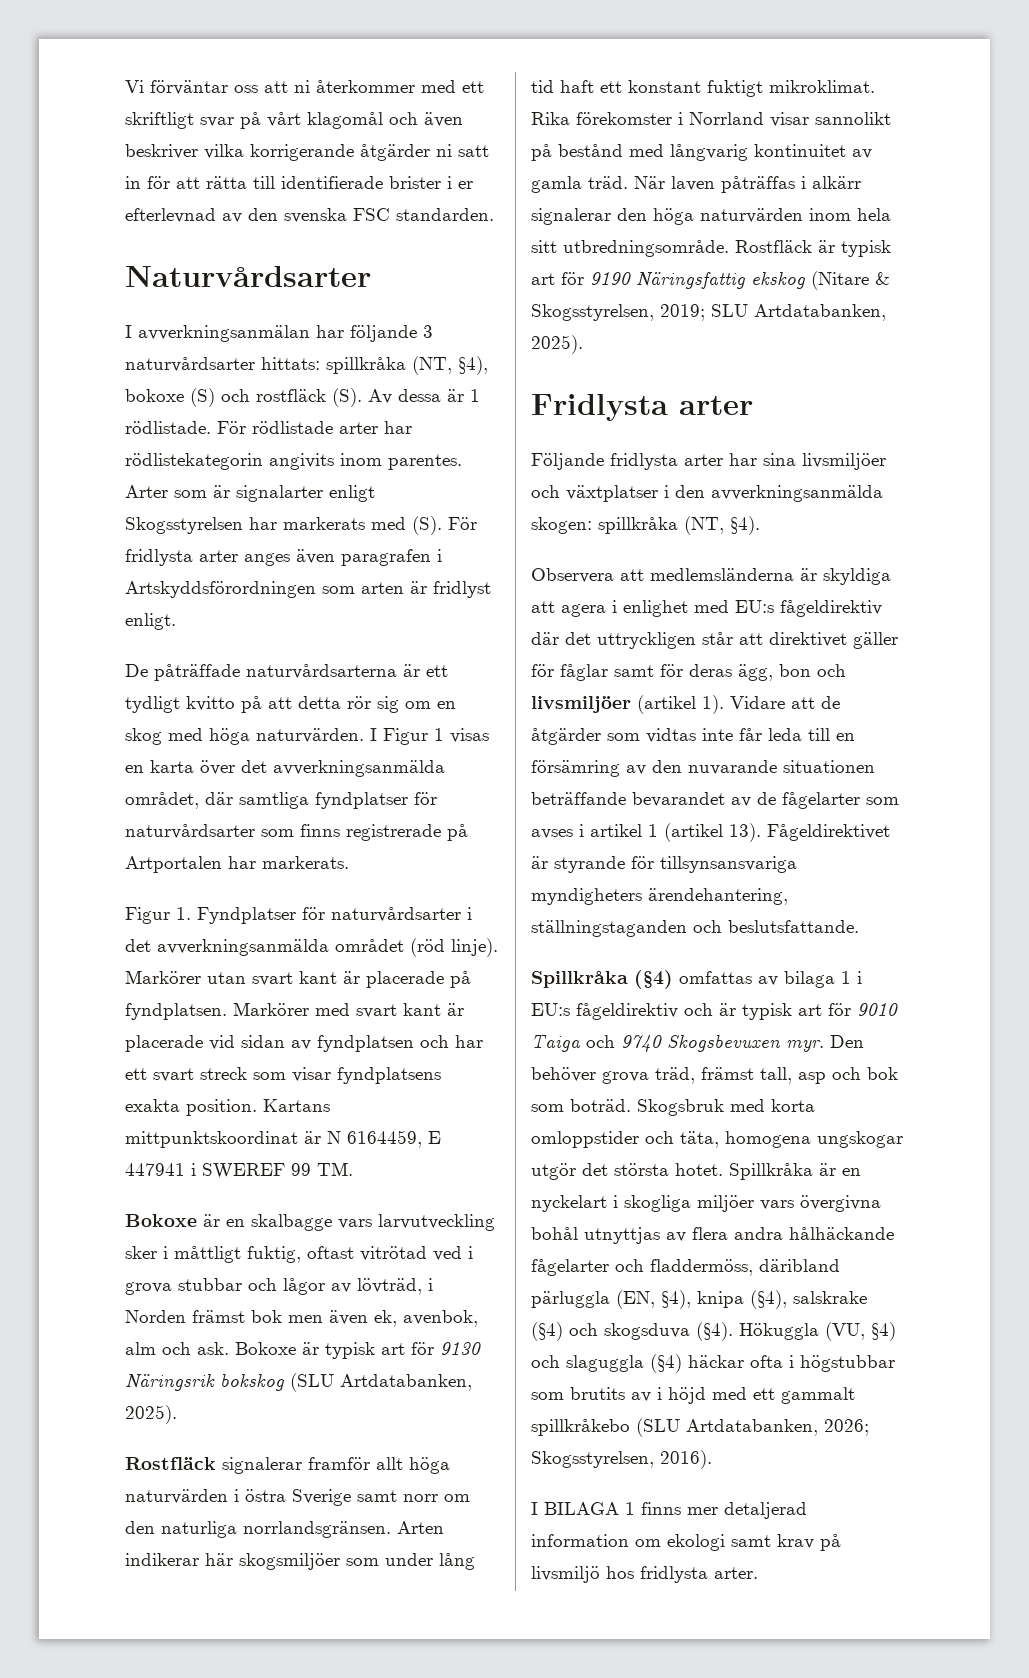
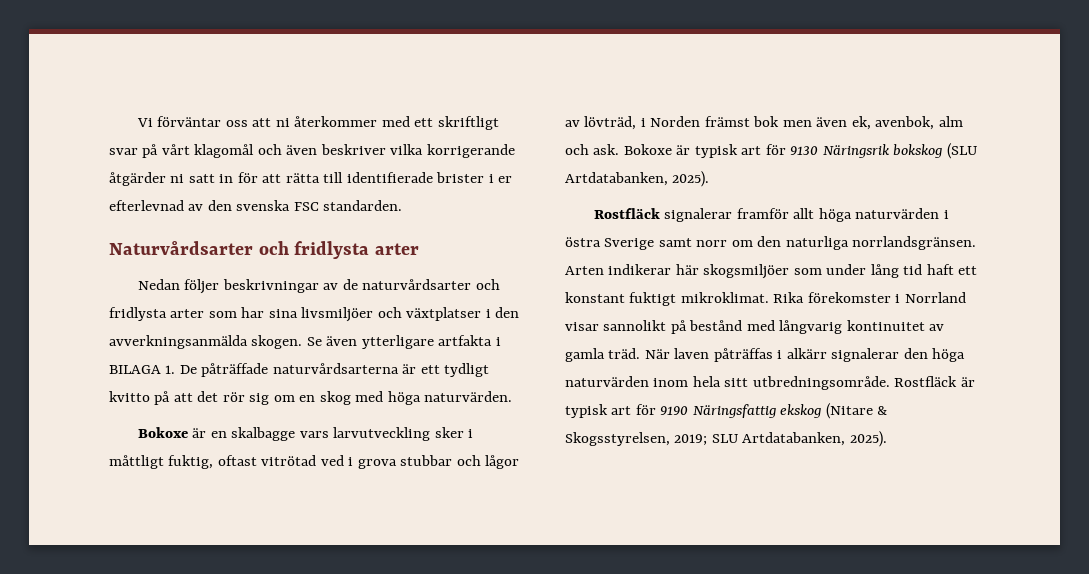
[125,325,433,342] [125,356,488,375] [125,388,480,407] [125,421,412,434] [125,453,462,470] [125,485,375,502] [125,516,477,535] [125,549,442,566] [125,581,491,598] [125,613,176,630] // I avverkningsanmälan har följande 3 naturvårdsarter hittats: spillkråka (NT, §4), bokoxe (S) och rostfläck (S). Av dessa är 1 rödlistade. För rödlistade arter har rödlistekategorin angivits inom parentes. Arter som är signalarter enligt Skogsstyrelsen har markerats med (S). För fridlysta arter anges även paragrafen i Artskyddsförordningen som arten är fridlyst enligt. // -> [258,241,420,259] [138,279,500,294] [109,307,520,322] [109,335,501,349] [109,365,176,374] och fridlysta arter // Nedan följer beskrivningar av de naturvårdsarter och fridlysta arter som har sina livsmiljöer och växtplatser i den avverkningsanmälda skogen. Se även ytterligare artfakta i BILAGA 1.
[298,696,341,709] detta -> [197,391,219,402] det
[370,728,489,745] [125,760,445,777] [125,792,437,809] [125,824,468,841] [125,856,349,873] [125,907,472,924] [125,938,498,957] [125,970,471,988] [125,1002,464,1020] [125,1035,483,1052] [125,1067,441,1084] [125,1099,330,1116] [125,1130,441,1148] [125,1162,353,1179] I Figur 1 visas en karta över det avverkningsanmälda området, där samtliga fyndplatser för naturvårdsarter som finns registrerade på Artportalen har markerats. // Figur 1. Fyndplatser för naturvårdsarter i det avverkningsanmälda området (röd linje). Markörer utan svart kant är placerade på fyndplatsen. Markörer med svart kant är placerade vid sidan av fyndplatsen och har ett svart streck som visar fyndplatsens exakta position. Kartans mittpunktskoordinat är N 6164459, E 447941 i SWEREF 99 TM. -> (513, 396) none
[531,394,753,421] [531,453,886,470] [531,485,883,502] [531,516,760,535] [531,568,891,585] [531,600,882,617] [531,632,898,649] [531,664,846,681] [531,695,840,714] [531,728,855,745] [531,760,875,777] [531,792,899,809] [531,823,890,842] [531,856,797,873] [531,888,788,905] [531,920,859,937] [531,970,862,989] [531,1003,898,1020] [531,1034,864,1052] [531,1067,898,1084] [531,1099,815,1116] [531,1131,903,1148] [531,1163,861,1180] [531,1195,881,1212] [531,1227,894,1244] [531,1259,840,1276] [531,1290,867,1309] [531,1322,896,1341] [531,1354,895,1373] [531,1387,855,1404] [531,1418,869,1437] [531,1450,712,1469] [531,1502,807,1519] [531,1534,841,1551] [531,1566,758,1583] // Fridlysta arter // Följande fridlysta arter har sina livsmiljöer och växtplatser i den avverkningsanmälda skogen: spillkråka (NT, §4). // Observera att medlemsländerna är skyldiga att agera i enlighet med EU:s fågeldirektiv där det uttryckligen står att direktivet gäller för fåglar samt för deras ägg, bon och livsmiljöer (artikel 1). Vidare att de åtgärder som vidtas inte får leda till en försämring av den nuvarande situationen beträffande bevarandet av de fågelarter som avses i artikel 1 (artikel 13). Fågeldirektivet är styrande för tillsynsansvariga myndigheters ärendehantering, ställningstaganden och beslutsfattande. // Spillkråka (§4) omfattas av bilaga 1 i EU:s fågeldirektiv och är typisk art för 9010 Taiga och 9740 Skogsbevuxen myr. Den behöver grova träd, främst tall, asp och bok som boträd. Skogsbruk med korta omloppstider och täta, homogena ungskogar utgör det största hotet. Spillkråka är en nyckelart i skogliga miljöer vars övergivna bohål utnyttjas av flera andra hålhäckande fågelarter och fladdermöss, däribland pärluggla (EN, §4), knipa (§4), salskrake (§4) och skogsduva (§4). Hökuggla (VU, §4) och slaguggla (§4) häckar ofta i högstubbar som brutits av i höjd med ett gammalt spillkråkebo (SLU Artdatabanken, 2026; Skogsstyrelsen, 2016). // I BILAGA 1 finns mer detaljerad information om ekologi samt krav på livsmiljö hos fridlysta arter. -> (887, 439) none

